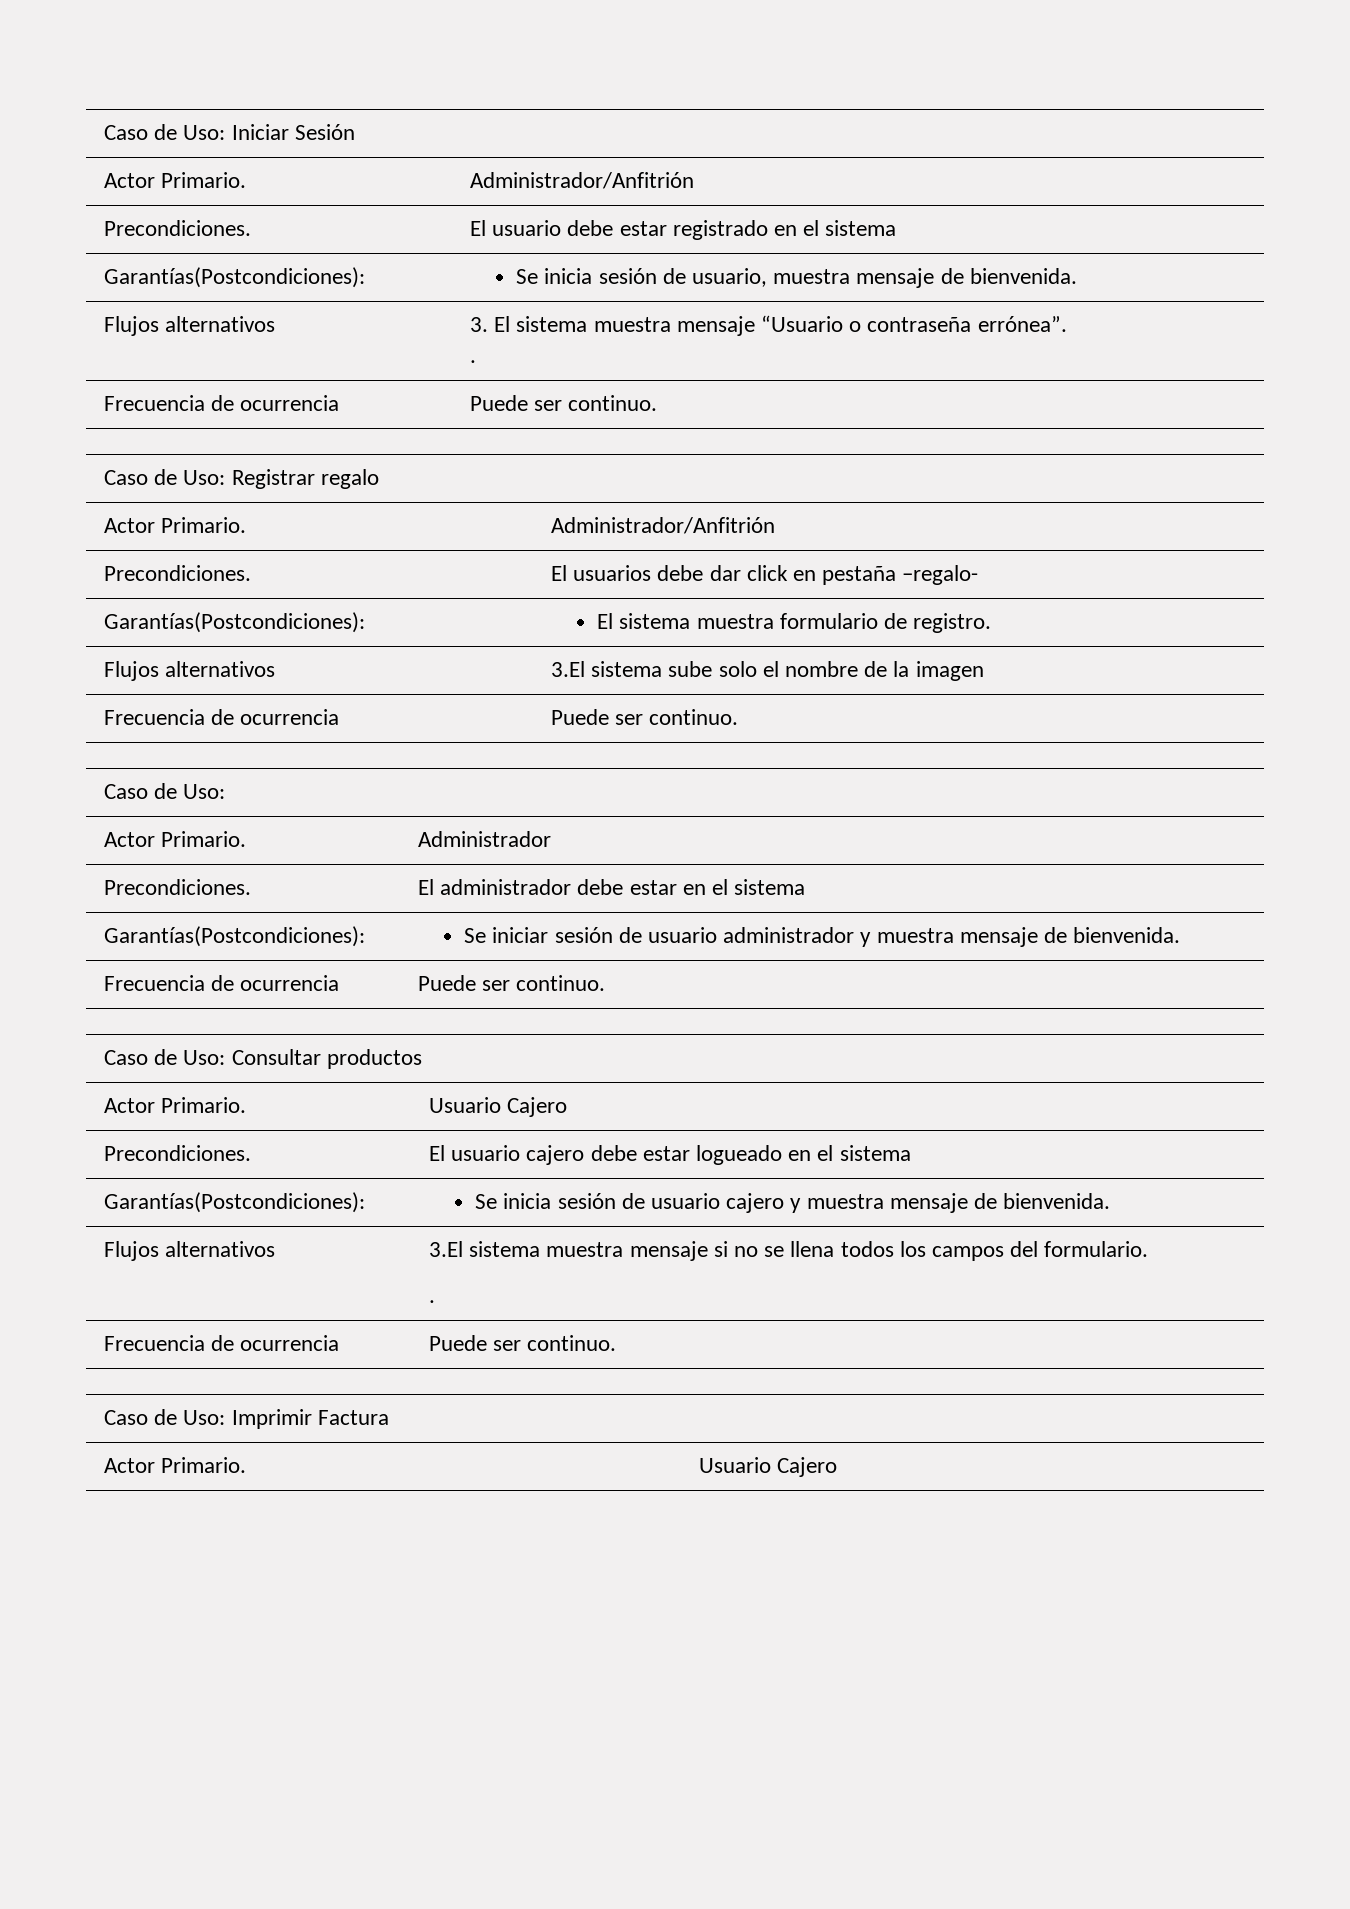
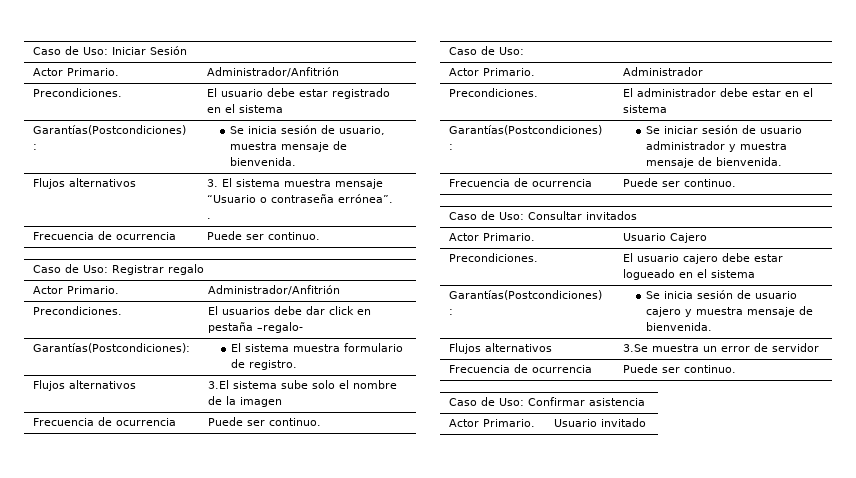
[326,1049,422,1069] productos -> [586,211,638,220] invitados
[428,1241,1149,1261] [428,1300,435,1303] [103,1335,340,1351] [428,1335,617,1351] [103,1409,389,1429] [103,1457,247,1473] [698,1457,838,1477] 3.El sistema muestra mensaje si no se llena todos los campos del formulario. // . // Frecuencia de ocurrencia | Puede ser continuo. // Caso de Uso: Imprimir Factura // Actor Primario. | Usuario Cajero -> [623,343,820,352] [449,364,593,373] [623,364,737,373] [449,397,646,406] [449,419,536,427] [554,418,647,427] 3.Se muestra un error de servidor // Frecuencia de ocurrencia | Puede ser continuo. // Caso de Uso: Confirmar asistencia // Actor Primario. | Usuario invitado

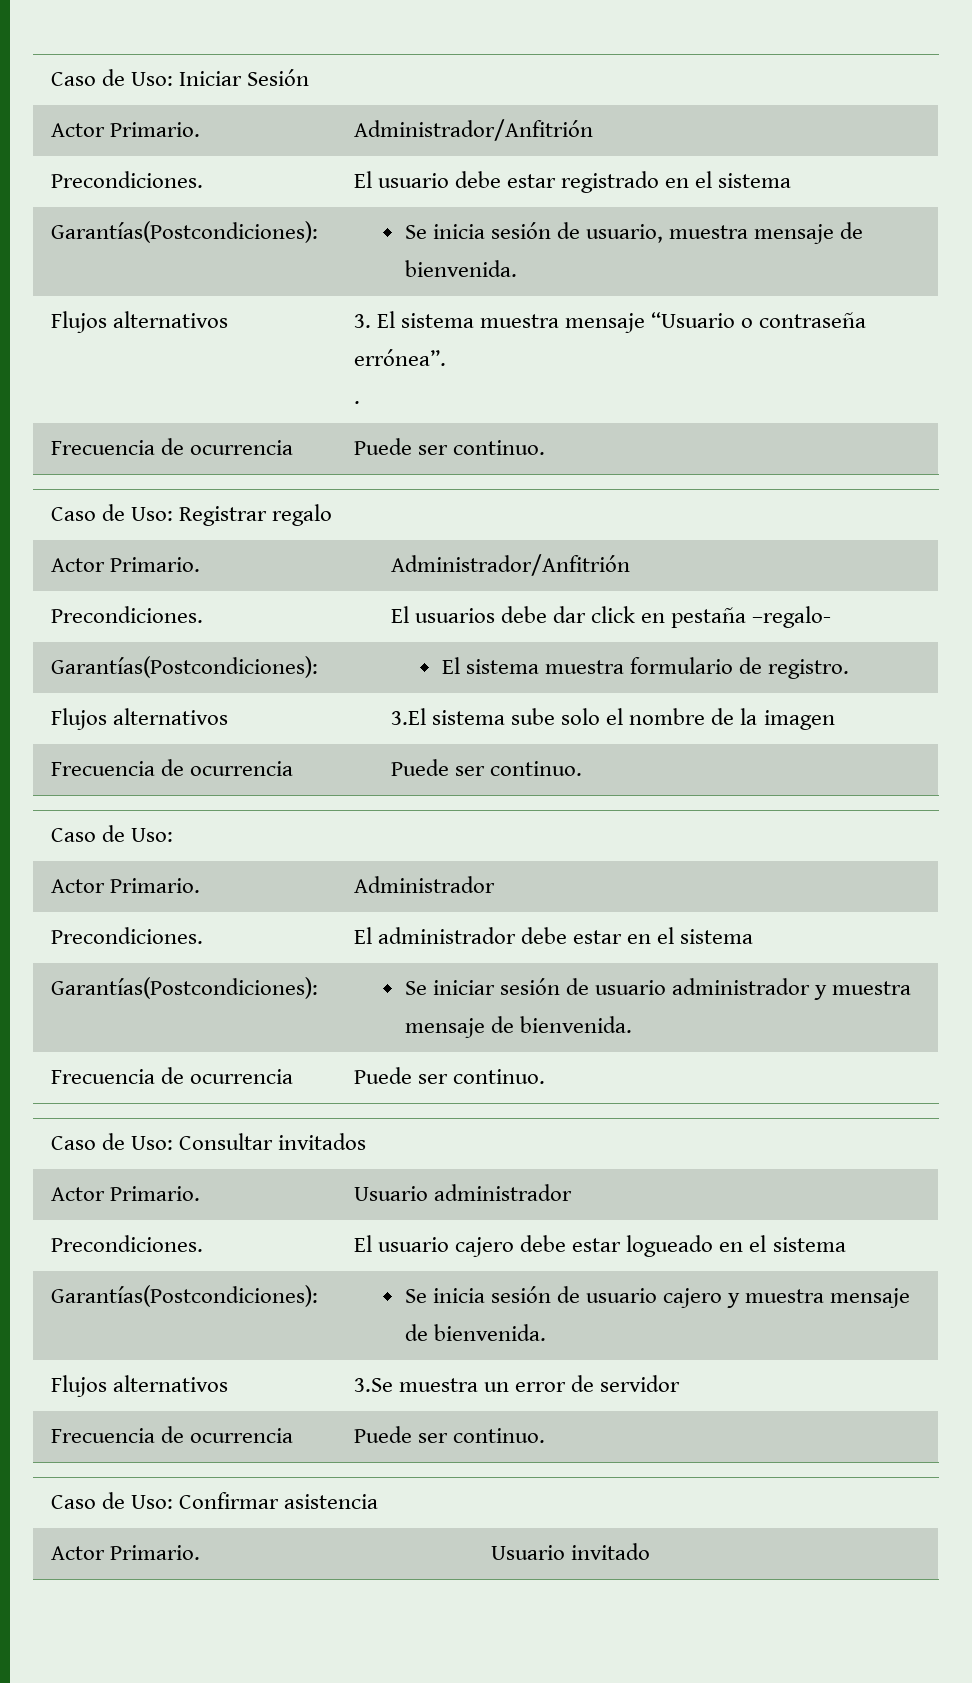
[670,233,708,243] Cajero -> [433,1184,572,1201] administrador

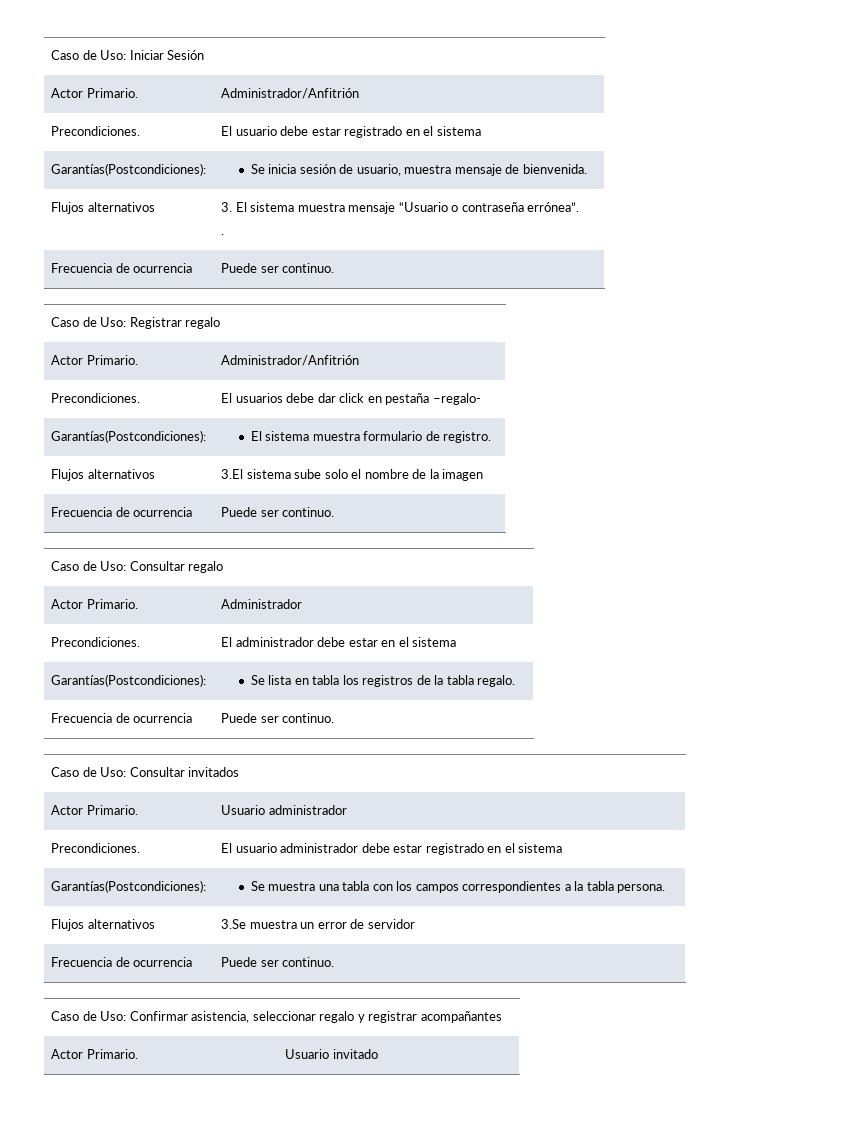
(174, 835) none -> [129,561,224,573] Consultar regalo
[432,978,912,1000] [404,1016,632,1038] iniciar sesión de usuario administrador y muestra mensaje de bienvenida. -> [268,675,516,687] lista en tabla los registros de la tabla regalo.
[455,1235,846,1257] [50,1285,318,1307] [404,1286,911,1308] [404,1324,546,1341] cajero debe estar logueado en el sistema // Garantías(Postcondiciones): | Se inicia sesión de usuario cajero y muestra mensaje de bienvenida. -> [280,843,563,855] [51,880,207,893] [250,881,666,893] administrador debe estar registrado en el sistema // Garantías(Postcondiciones): | Se muestra una tabla con los campos correspondientes a la tabla persona.
[284,1494,379,1509] asistencia -> [191,1011,503,1023] asistencia, seleccionar regalo y registrar acompañantes

